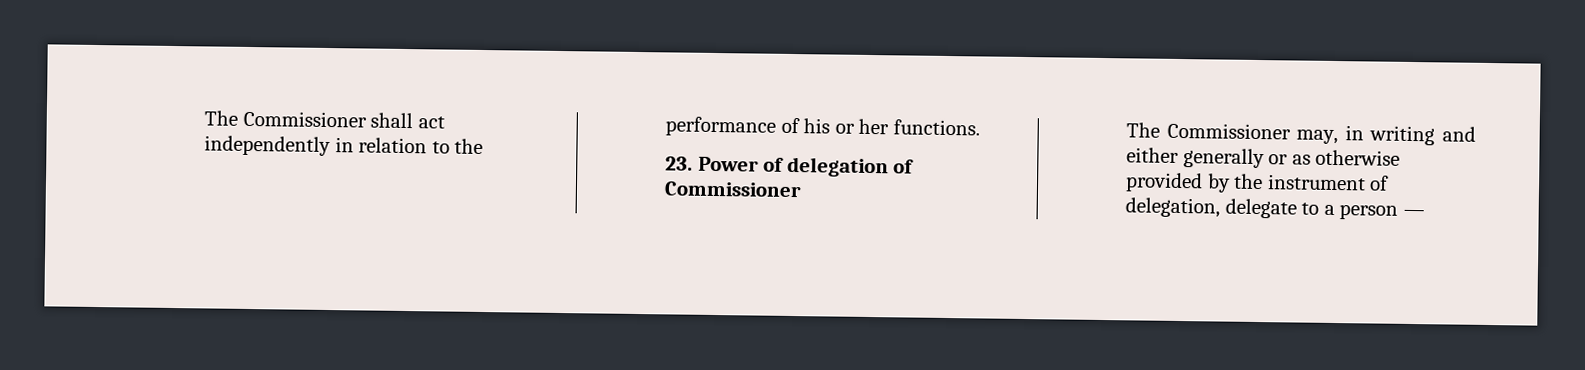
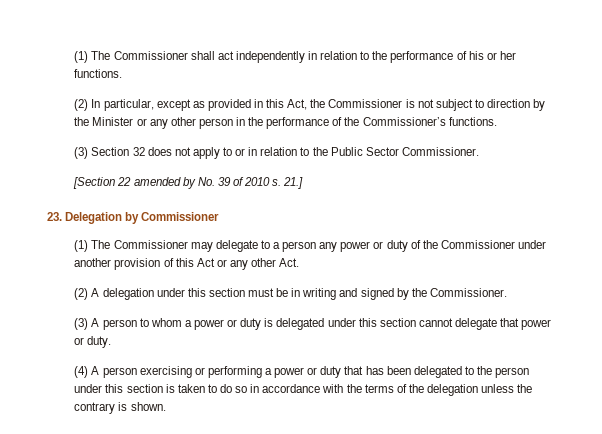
(204, 118) none -> [74,51,89,63] (1)
[665,156,915,178] 23. Power of delegation of -> [74,99,546,111] [74,117,497,129] [74,147,479,159] [73,177,304,189] [47,212,140,224] (2) In particular, except as provided in this Act, the Commissioner is not subject to direction by the Minister or any other person in the performance of the Commissioner’s functions. // (3) Section 32 does not apply to or in relation to the Public Sector Commissioner. // [Section 22 amended by No. 39 of 2010 s. 21.] // 23. Delegation by
[1126,122,1476,146] [1126,147,1401,169] [1125,172,1390,193] [1125,197,1425,220] The Commissioner may, in writing and either generally or as otherwise provided by the instrument of delegation, delegate to a person — -> [74,240,546,252] [74,258,300,270] [74,288,507,300] [74,318,552,330] [74,336,112,348] [74,366,530,378] [74,384,533,396] [74,402,166,414] (1) The Commissioner may delegate to a person any power or duty of the Commissioner under another provision of this Act or any other Act. // (2) A delegation under this section must be in writing and signed by the Commissioner. // (3) A person to whom a power or duty is delegated under this section cannot delegate that power or duty. // (4) A person exercising or performing a power or duty that has been delegated to the person under this section is taken to do so in accordance with the terms of the delegation unless the contrary is shown.

